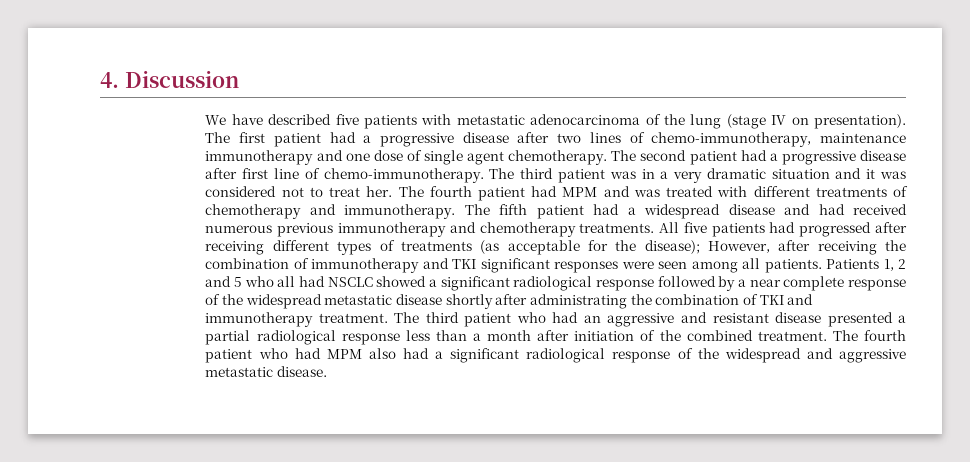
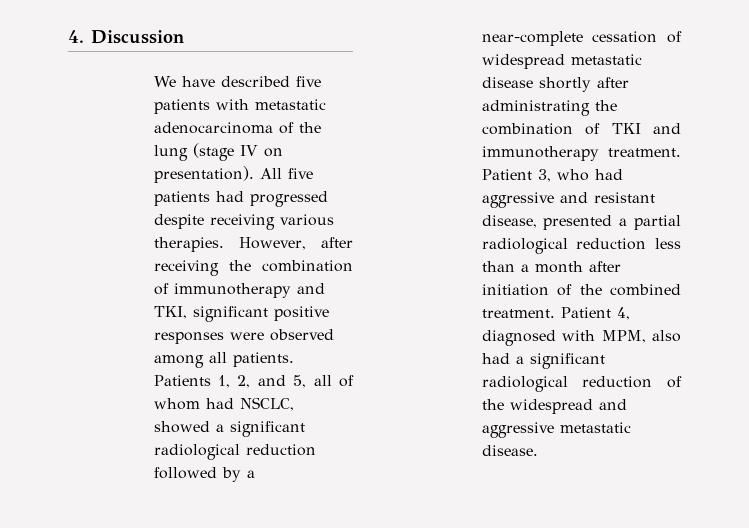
[205,132,906,147] [205,150,907,165] [205,168,906,183] [205,186,909,201] [205,204,908,219] [205,222,655,237] The first patient had a progressive disease after two lines of chemo-immunotherapy, maintenance immunotherapy and one dose of single agent chemotherapy. The second patient had a progressive disease after first line of chemo-immunotherapy. The third patient was in a very dramatic situation and it was considered not to treat her. The fourth patient had MPM and was treated with different treatments of chemotherapy and immunotherapy. The fifth patient had a widespread disease and had received numerous previous immunotherapy and chemotherapy treatments. -> (254, 174) none
[875,222,908,233] [205,240,700,255] after receiving different types of treatments (as acceptable for the disease); -> [153,214,334,230] [153,237,224,252] despite receiving various therapies.
[452,258,550,273] TKI significant -> [153,306,329,322] TKI, significant positive
[658,261,688,269] seen -> [269,329,334,341] observed
[897,259,906,269] [205,276,373,287] 2 and 5 who all had NSCLC -> [237,375,354,388] [153,397,294,411] 2, and 5, all of whom had NSCLC,
[596,279,655,291] response -> [245,444,316,456] reduction
[749,276,906,291] [205,294,244,305] near complete response of the -> [481,31,682,46] near-complete cessation of
[394,312,601,327] The third patient who had an -> [481,169,623,182] Patient 3, who had
[774,312,821,323] disease -> [481,215,537,228] disease,
[341,333,400,345] response -> [576,238,647,250] reduction
[832,330,907,341] [205,348,362,363] The fourth patient who had MPM -> [560,307,630,320] [481,330,646,346] Patient 4, diagnosed with MPM,
[612,351,671,363] response -> [582,376,653,388] reduction

